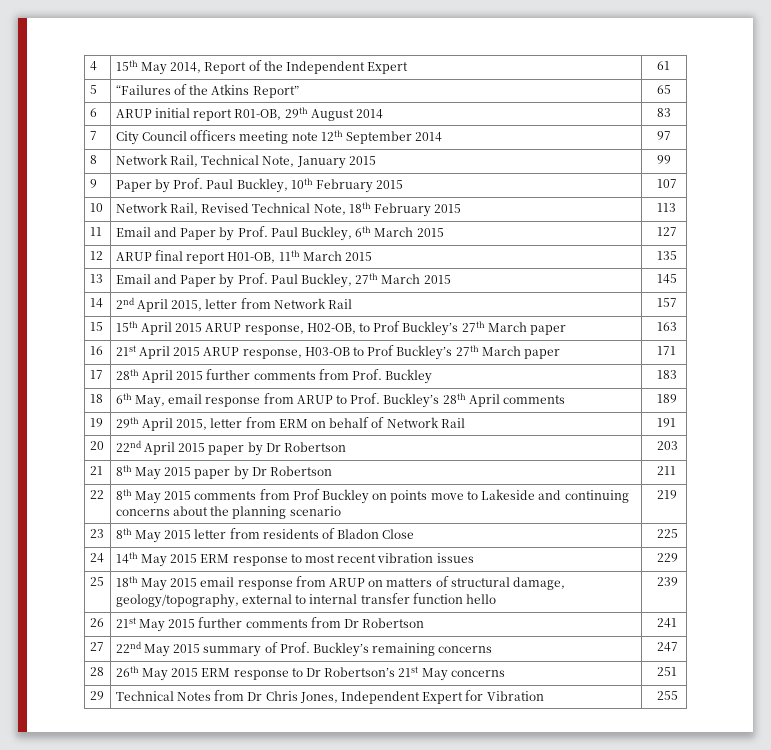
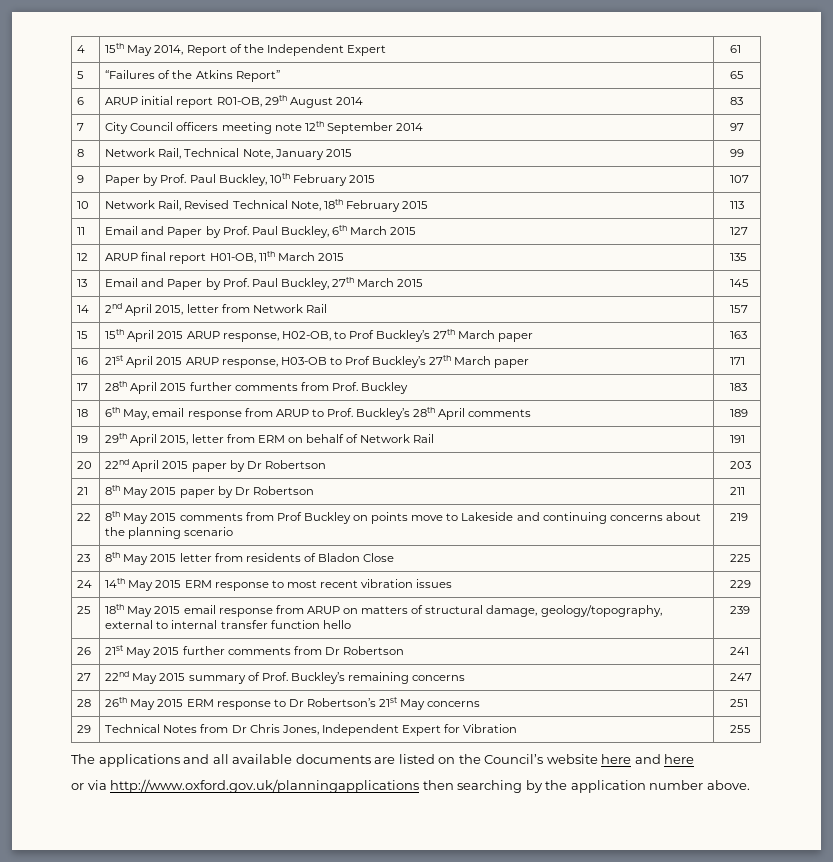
(679, 695) none -> [71,754,695,767] [71,779,750,793] // The applications and all available documents are listed on the Council’s website here and here // or via http://www.oxford.gov.uk/planningapplications then searching by the application number above.

